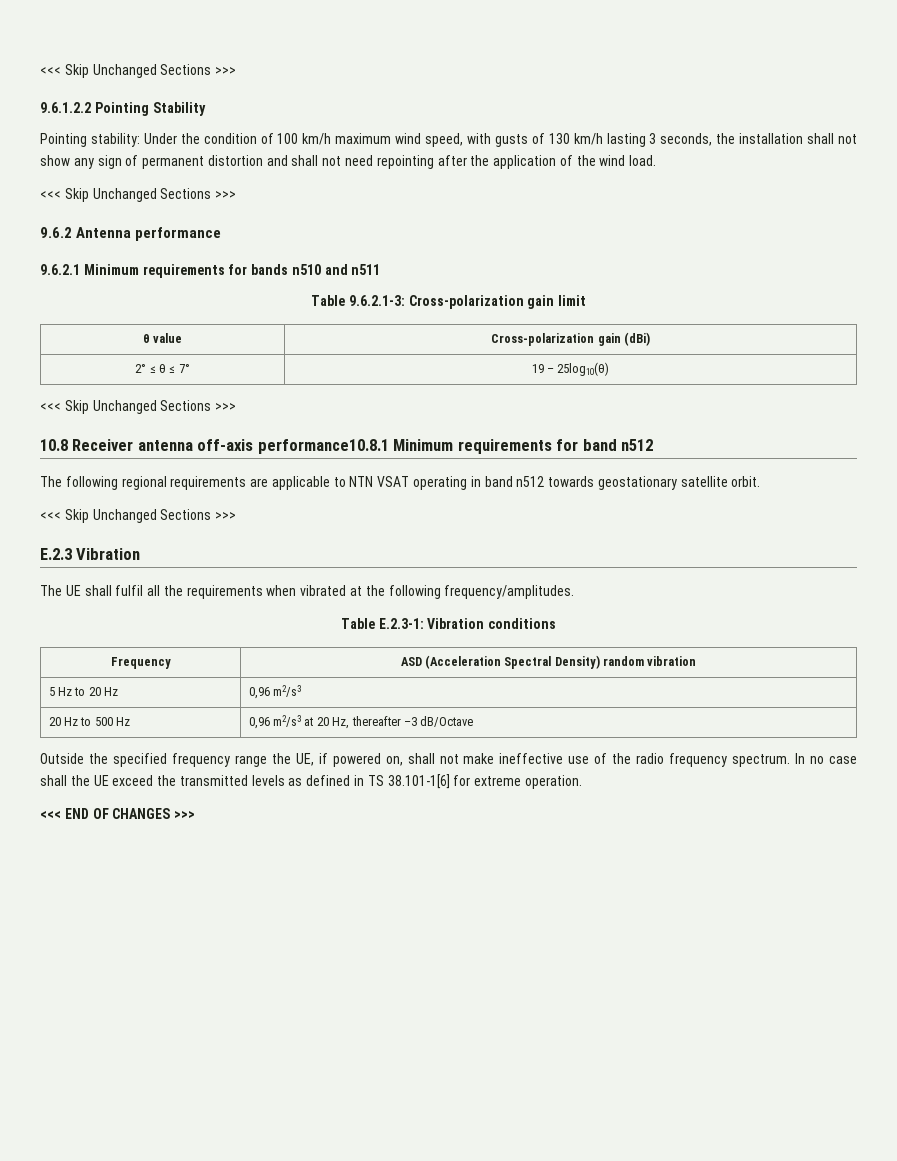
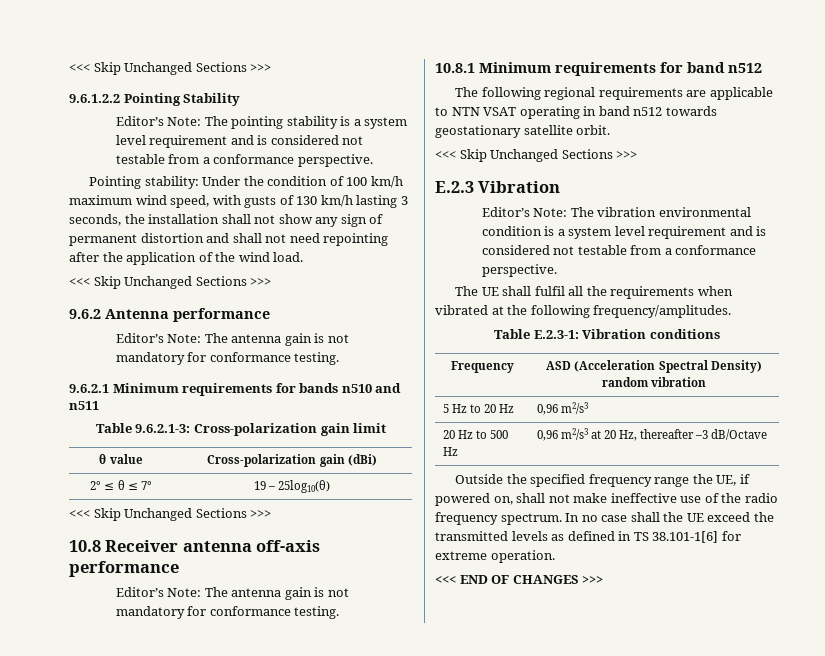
(206, 109) none -> [115,116,408,129] [115,135,364,148] [115,154,373,167] // Editor’s Note: The pointing stability is a system level requirement and is considered not testable from a conformance perspective.
(222, 234) none -> [115,333,349,346] [115,352,340,365] // Editor’s Note: The antenna gain is not mandatory for conformance testing.
[257,439,389,454] performance10.8.1 -> [69,561,179,577] [115,587,349,600] [115,606,340,619] [435,63,475,73] performance // Editor’s Note: The antenna gain is not mandatory for conformance testing. // 10.8.1
(141, 554) none -> [481,207,751,217] [481,226,767,239] [481,245,757,255] [481,264,557,277] // Editor’s Note: The vibration environmental condition is a system level requirement and is considered not testable from a conformance perspective.

